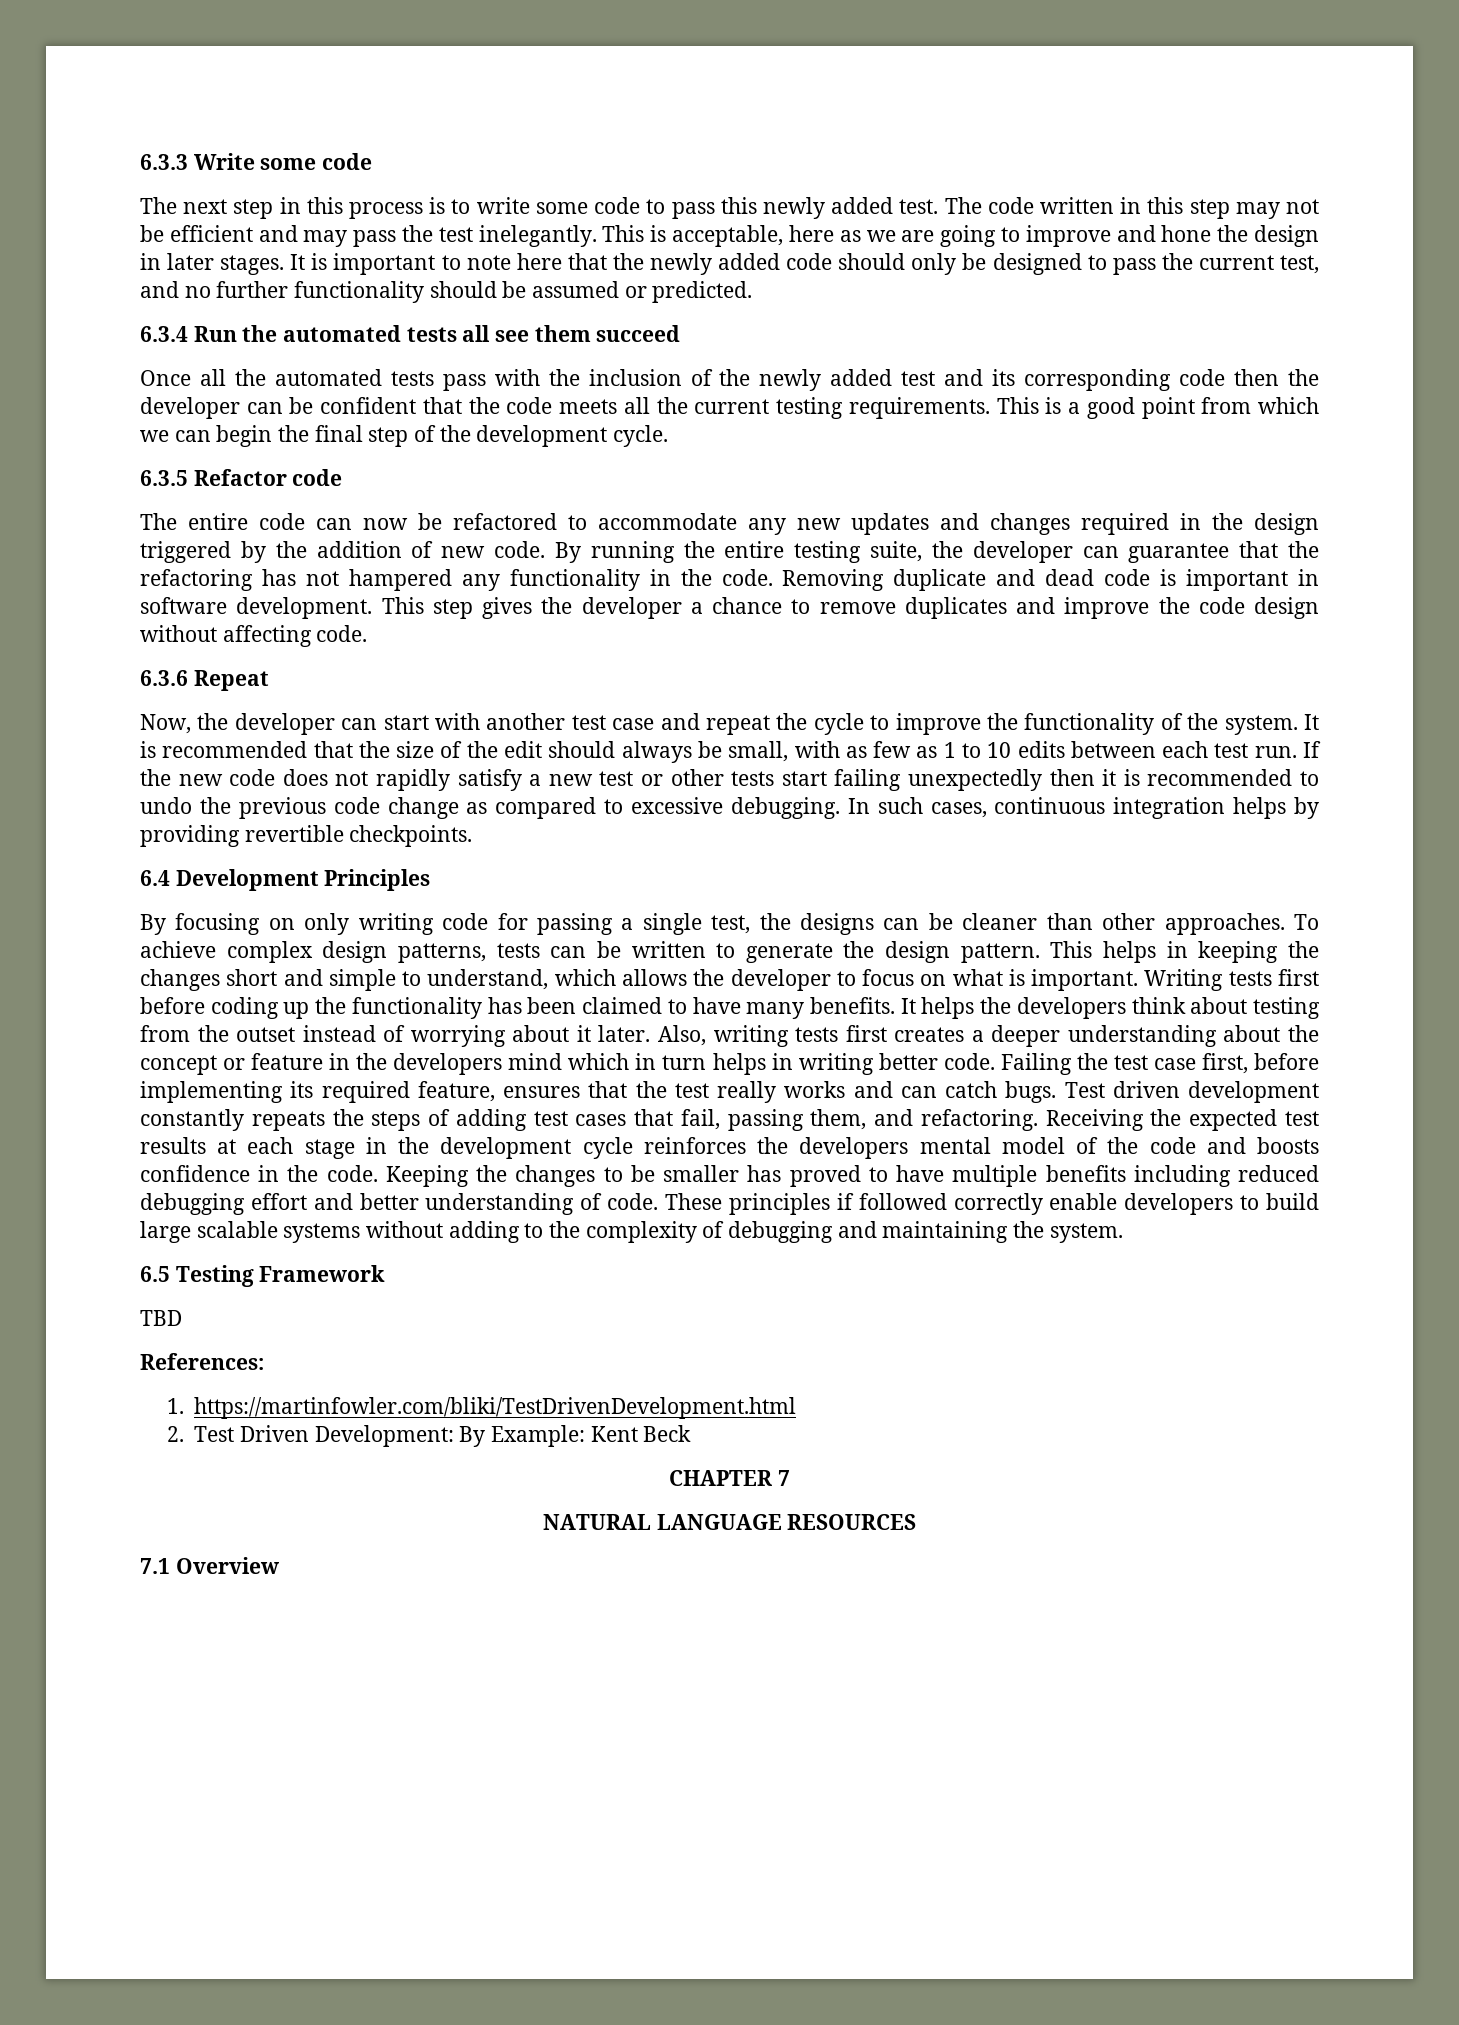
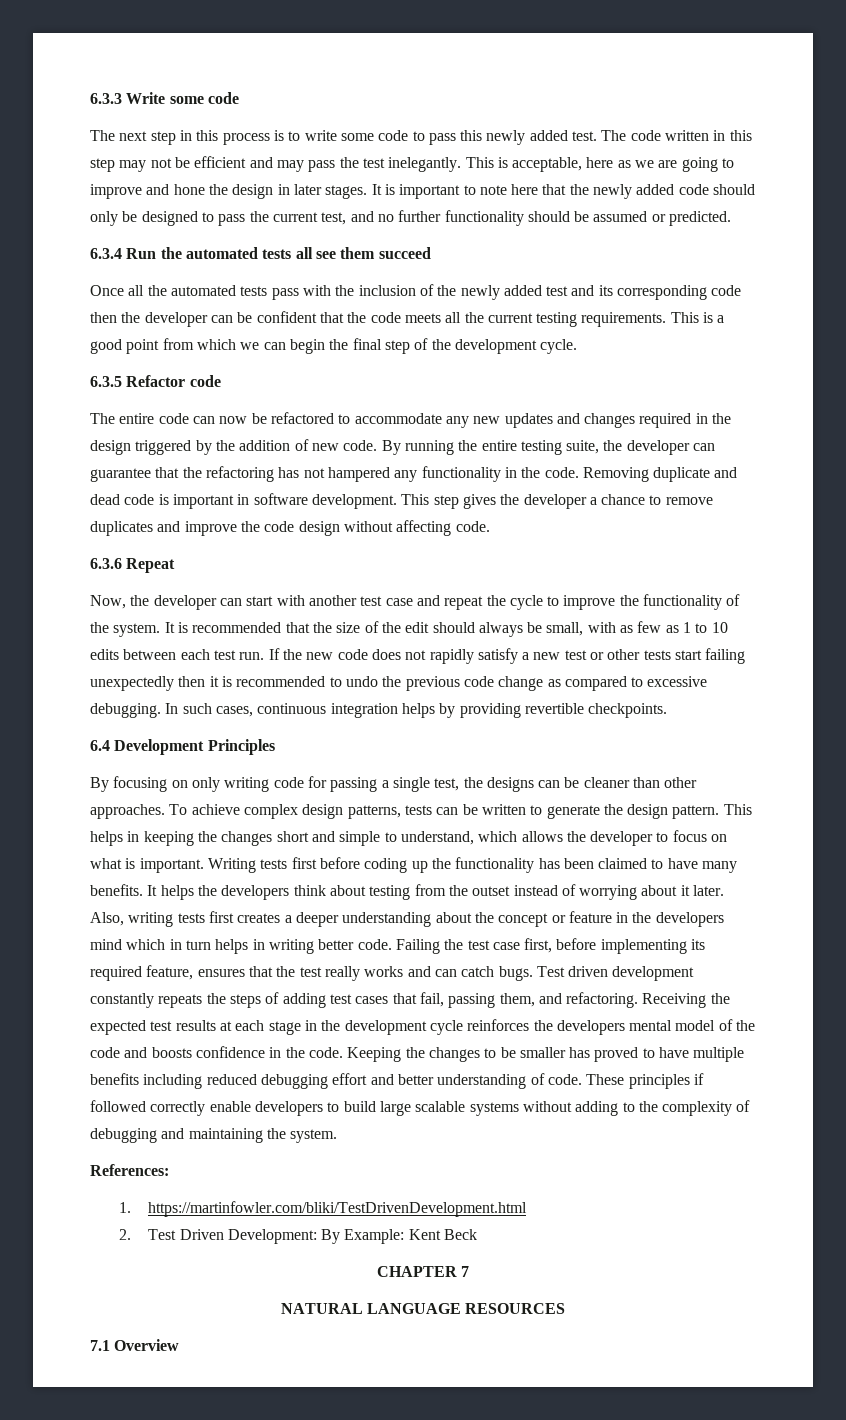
[140,1265,386,1287] [140,1310,182,1326] // 6.5 Testing Framework // TBD -> (338, 1136) none

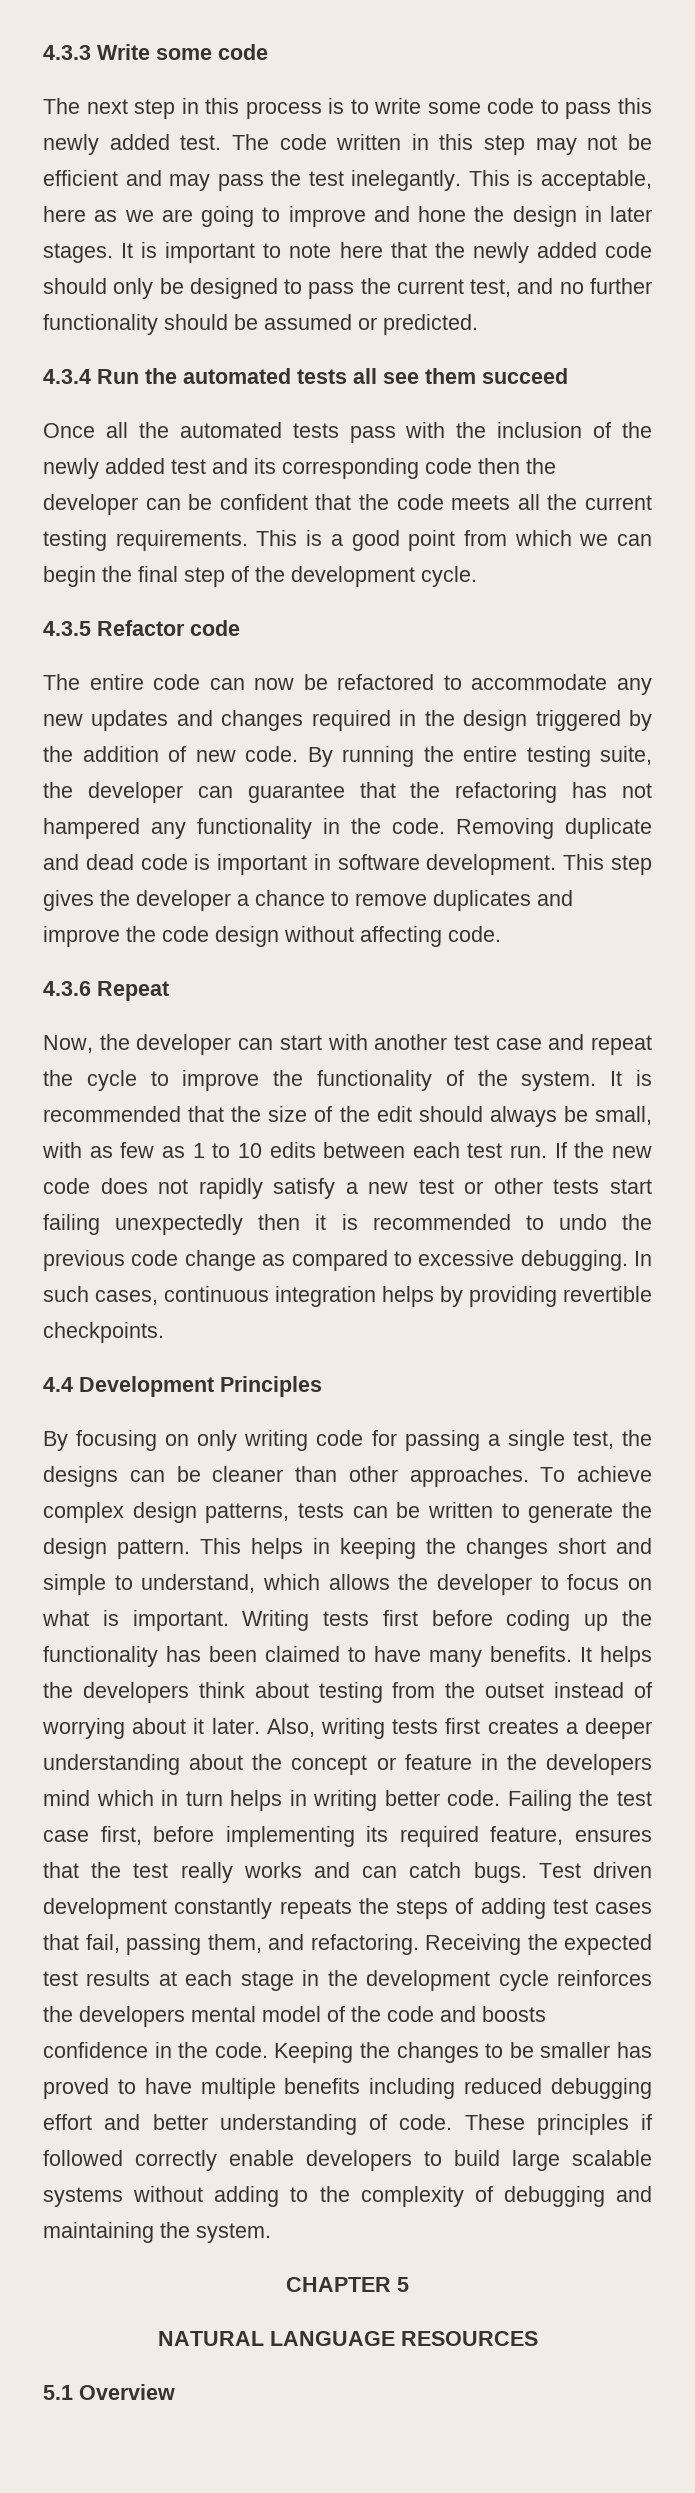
[90,93,122,104] 6.3.3 -> [43,45,91,60] 4.3.3
[90,248,122,259] 6.3.4 -> [43,369,91,384] 4.3.4
[90,376,122,387] 6.3.5 -> [43,621,91,636] 4.3.5
[90,558,122,569] 6.3.6 -> [43,981,91,996] 4.3.6
[90,740,110,751] 6.4 -> [43,1377,73,1392] 4.4
[90,1164,169,1176] [119,1201,528,1217] [119,1229,478,1244] // References: // 1. https://martinfowler.com/bliki/TestDrivenDevelopment.html // 2. Test Driven Development: By Example: Kent Beck -> (271, 2233) none
[461,1266,470,1277] 7 -> [397,2277,409,2292] 5
[90,1340,110,1351] 7.1 -> [43,2385,73,2400] 5.1

